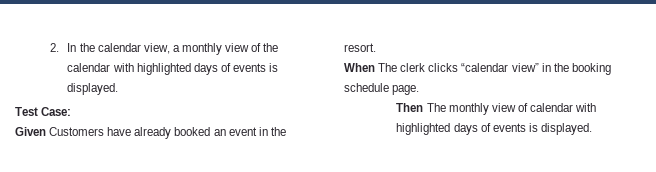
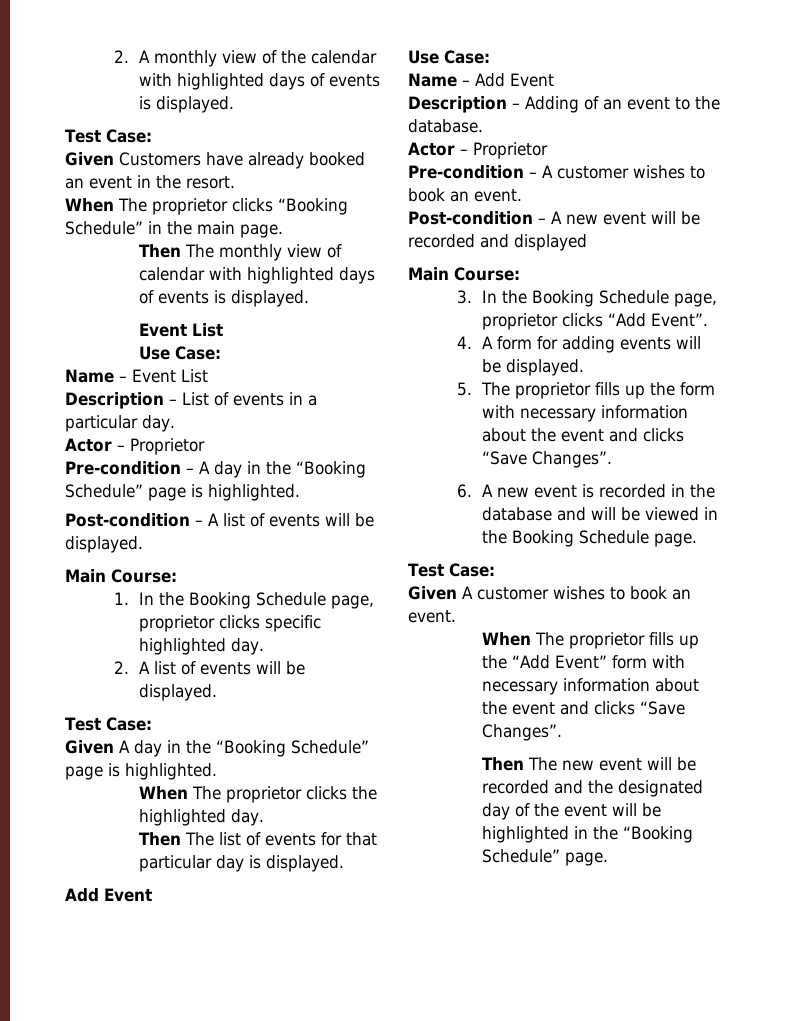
[49,43,180,54] 2. In the calendar view, a -> [114,50,150,63] 2. A
[400,63,611,75] [344,83,389,92] clerk clicks “calendar view” in the booking schedule -> [152,198,348,215] [65,221,235,235] proprietor clicks “Booking Schedule” in the main
(592, 129) none -> [138,323,223,337] [138,346,221,360] [65,369,208,383] [65,392,317,409] [65,415,175,432] [65,438,205,455] [65,461,366,478] [65,484,300,501] [65,513,374,527] [65,536,143,553] [65,569,177,583] [114,592,374,609] [138,615,321,632] [138,638,264,655] [114,661,305,675] [138,684,217,701] [65,717,152,731] [65,740,369,757] [65,763,217,780] [138,786,377,803] [138,809,264,826] [138,832,377,846] [138,855,344,872] [65,888,152,902] [408,50,490,64] [408,73,554,87] [408,96,720,113] [408,119,483,133] [408,142,548,159] [408,165,705,179] [408,188,522,202] [408,211,700,225] [408,234,587,251] [408,267,520,281] [457,290,717,307] [481,313,708,330] [457,336,701,353] [481,359,584,376] [457,382,715,399] [481,405,688,422] [481,428,684,442] [481,451,612,468] [457,484,715,498] [481,507,718,521] [481,530,697,547] [408,563,495,577] [408,586,691,600] [408,610,456,623] [481,632,699,649] [481,655,685,669] [481,678,699,695] [481,701,685,715] [481,724,562,741] [481,757,696,771] [481,780,703,797] [481,803,661,820] [481,826,693,843] [481,849,608,866] // Event List // Use Case: // Name – Event List // Description – List of events in a particular day. // Actor – Proprietor // Pre-condition – A day in the “Booking Schedule” page is highlighted. // Post-condition – A list of events will be displayed. // Main Course: // 1. In the Booking Schedule page, proprietor clicks specific highlighted day. // 2. A list of events will be displayed. // Test Case: // Given A day in the “Booking Schedule” page is highlighted. // When The proprietor clicks the highlighted day. // Then The list of events for that particular day is displayed. // Add Event // Use Case: // Name – Add Event // Description – Adding of an event to the database. // Actor – Proprietor // Pre-condition – A customer wishes to book an event. // Post-condition – A new event will be recorded and displayed // Main Course: // 3. In the Booking Schedule page, proprietor clicks “Add Event”. // 4. A form for adding events will be displayed. // 5. The proprietor fills up the form with necessary information about the event and clicks “Save Changes”. // 6. A new event is recorded in the database and will be viewed in the Booking Schedule page. // Test Case: // Given A customer wishes to book an event. // When The proprietor fills up the “Add Event” form with necessary information about the event and clicks “Save Changes”. // Then The new event will be recorded and the designated day of the event will be highlighted in the “Booking Schedule” page.

